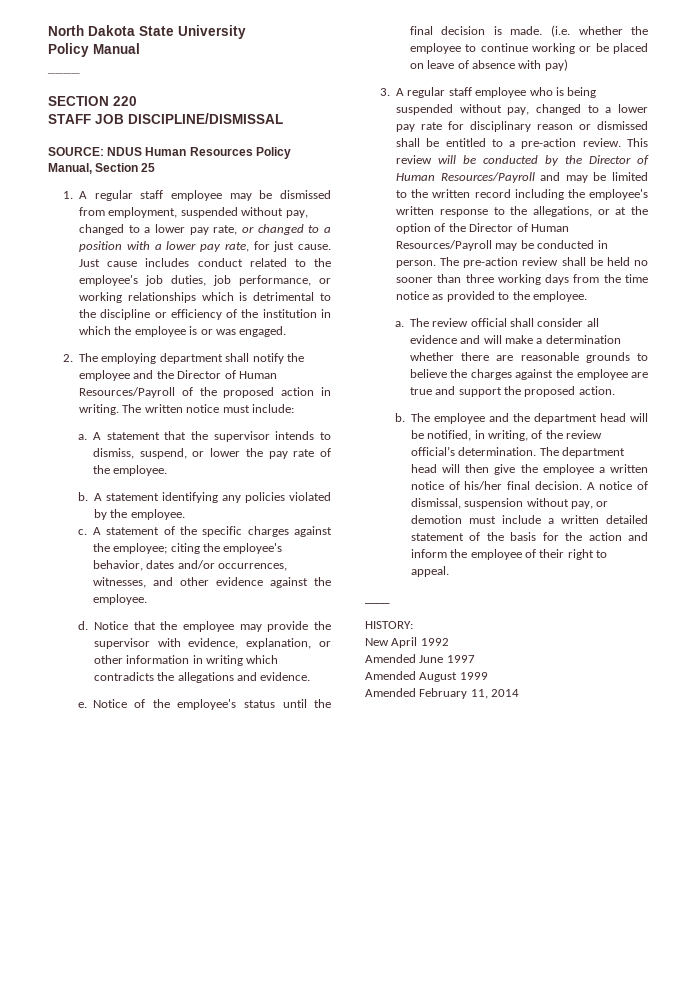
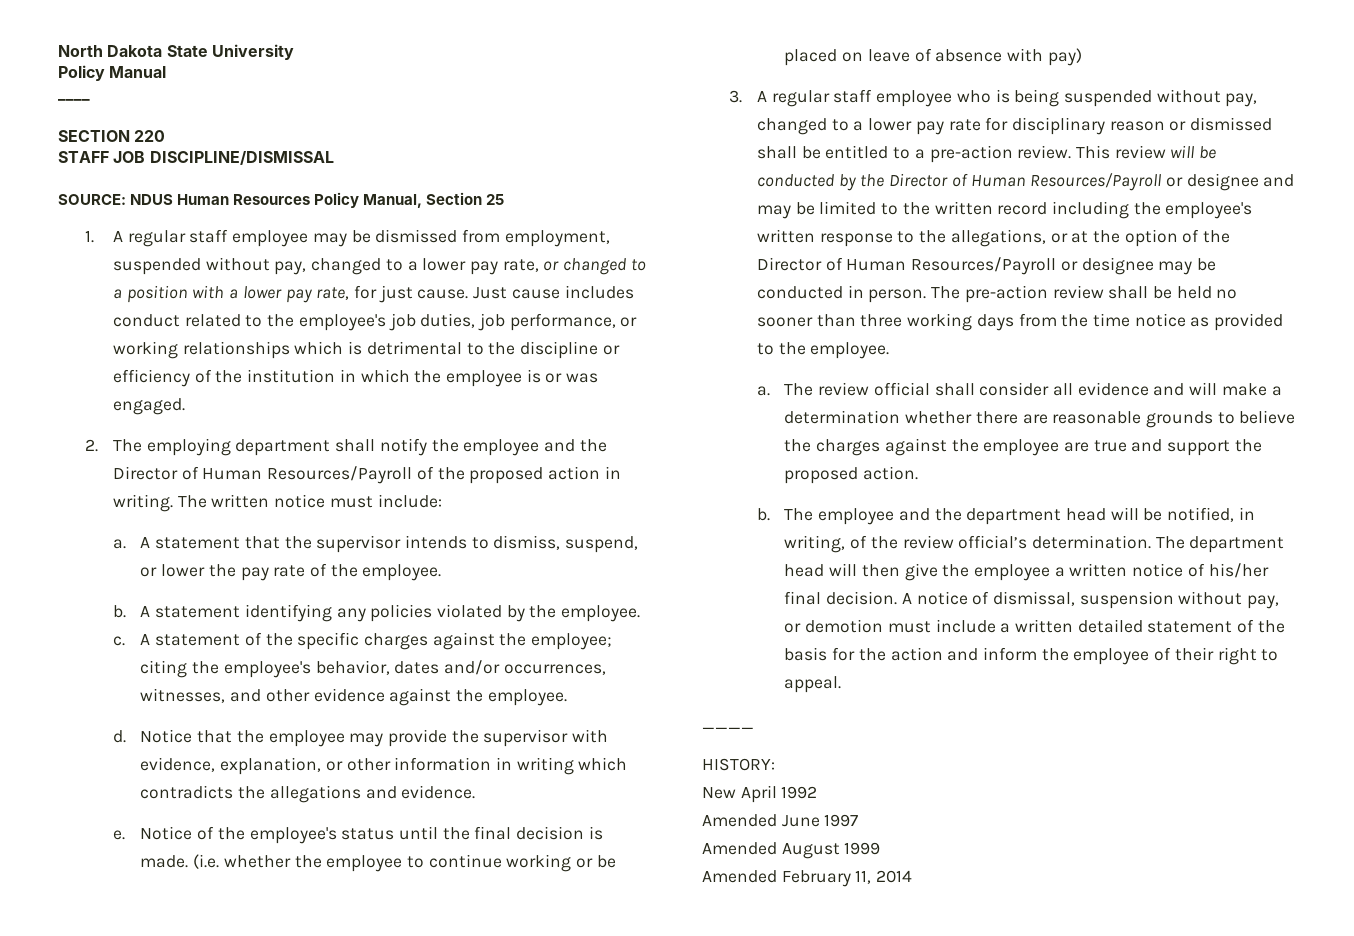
(535, 177) none -> [1165,173,1259,191] or designee
(493, 245) none -> [1060,257,1154,275] or designee

